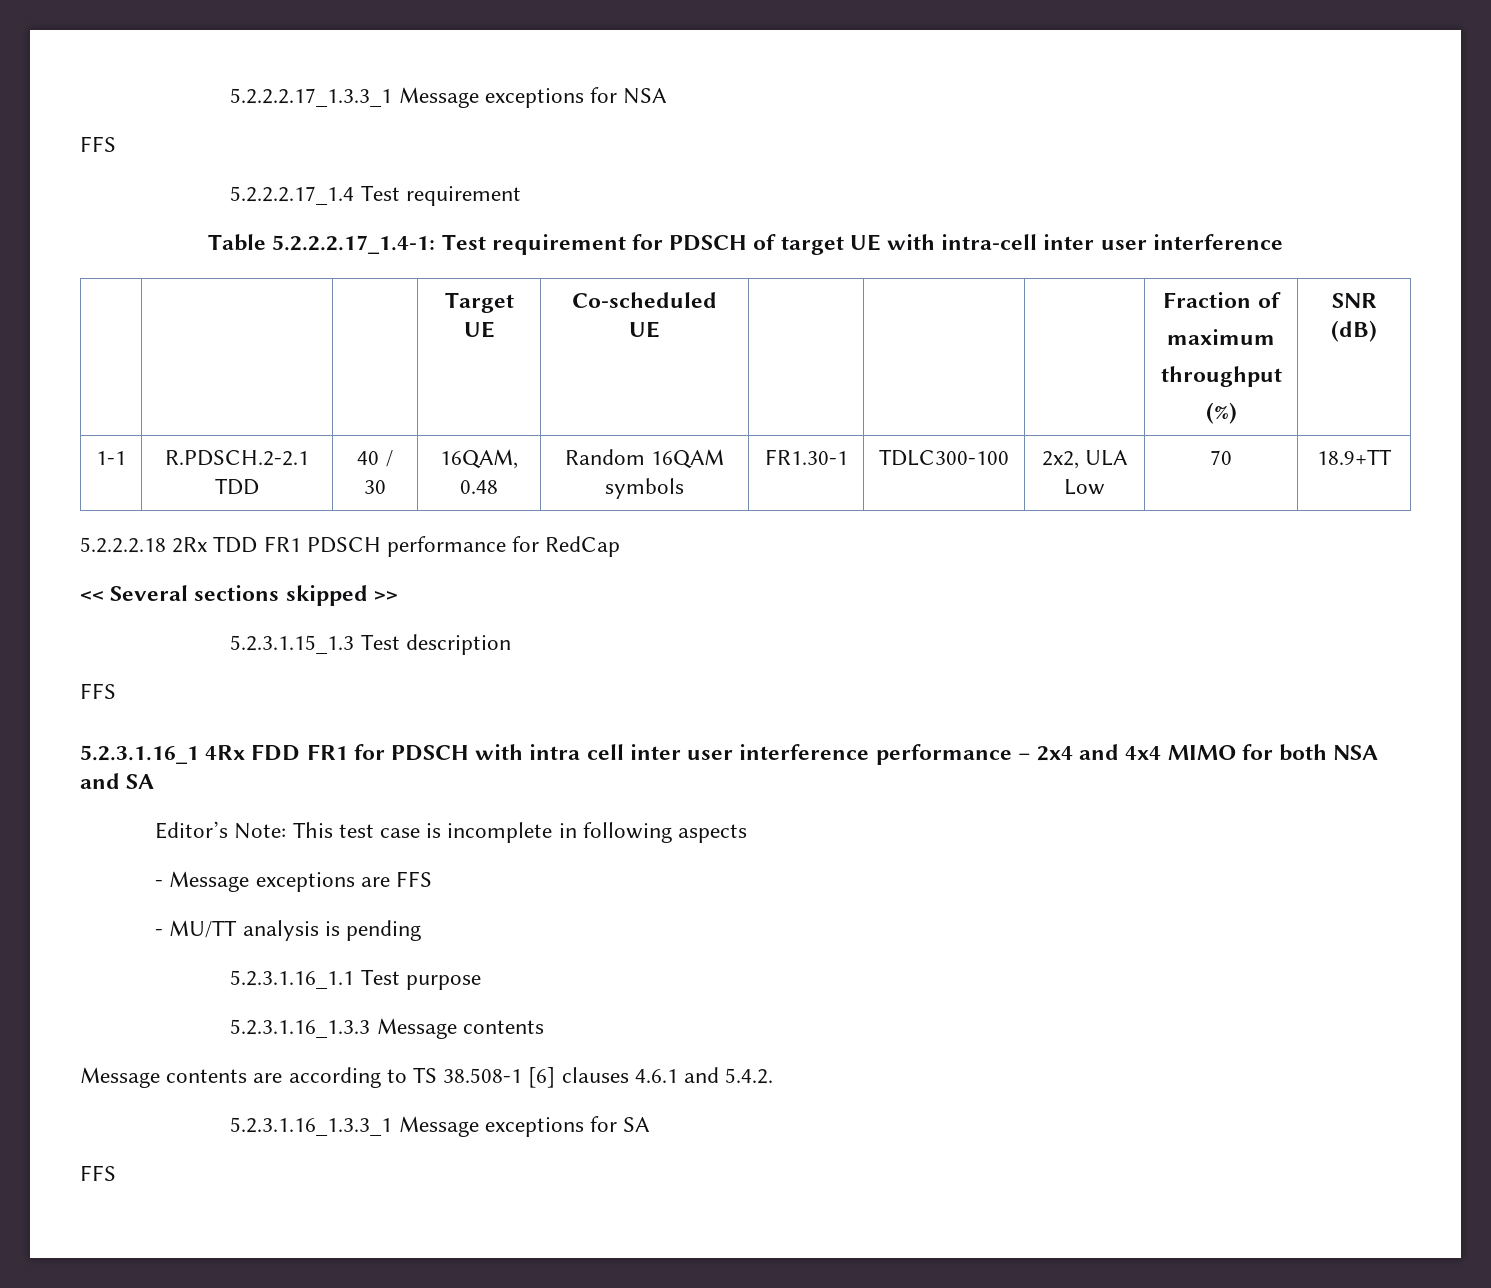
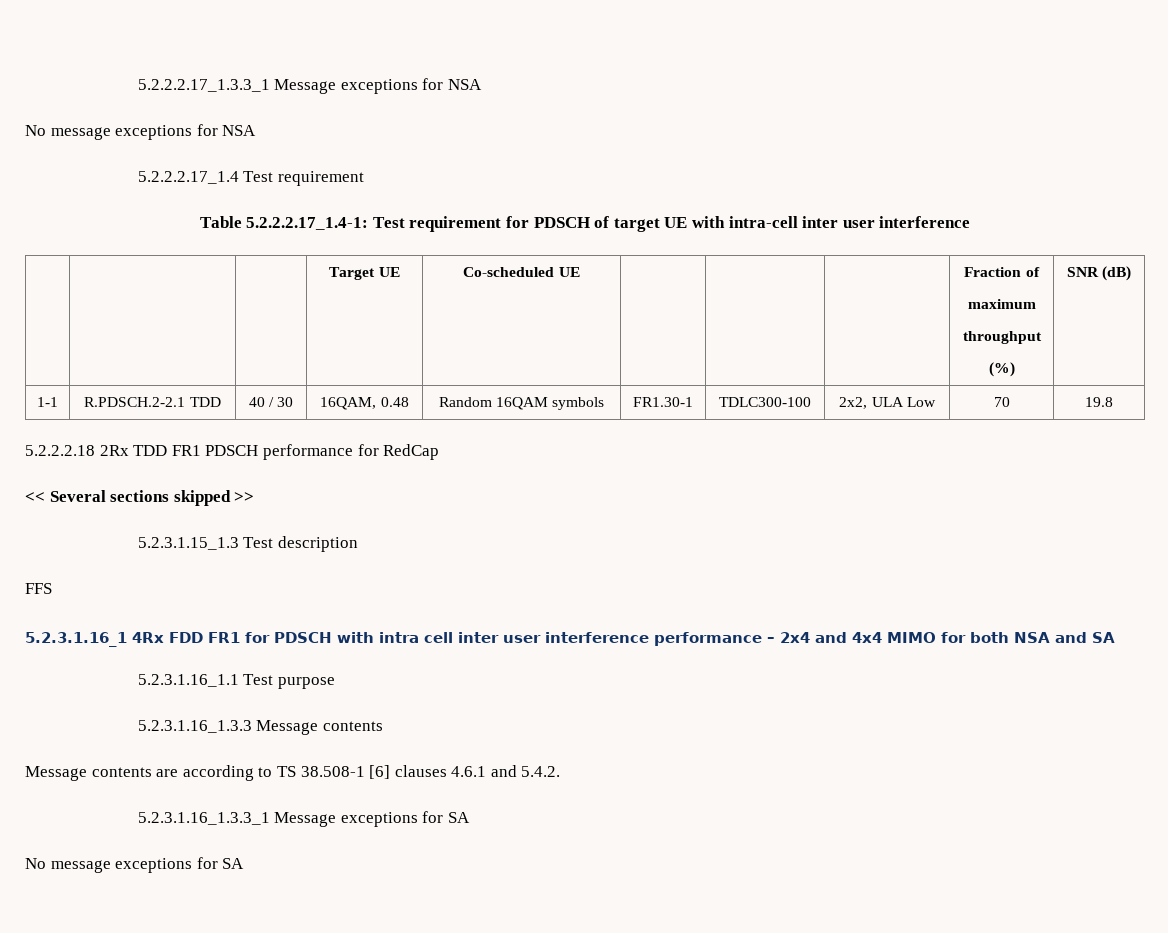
[80,136,116,152] FFS -> [25,124,257,140] No message exceptions for NSA
[1317,449,1392,465] 18.9+TT -> [1085,397,1113,407] 19.8
[155,821,748,843] [155,871,433,892] [155,920,422,941] // Editor’s Note: This test case is incomplete in following aspects // - Message exceptions are FFS // - MU/TT analysis is pending -> (1115, 637) none
[80,1165,116,1181] FFS -> [25,857,245,873] No message exceptions for SA

